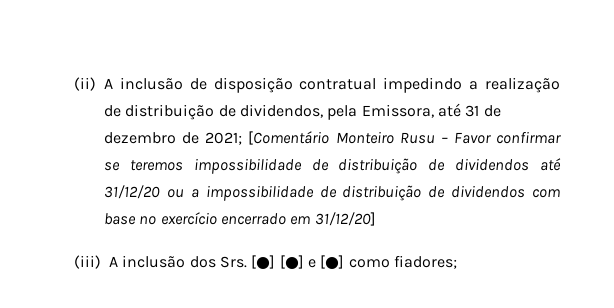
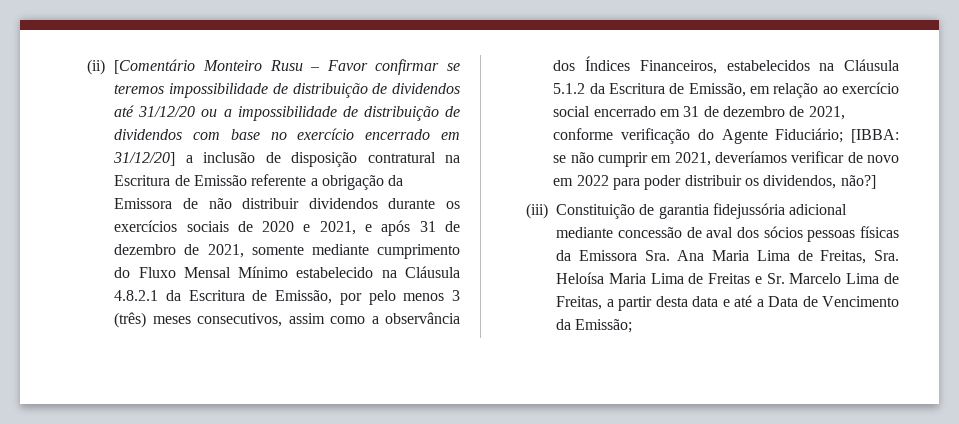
[104,77,560,93] [104,103,501,120] [104,132,243,145] A inclusão de disposição contratual impedindo a realização de distribuição de dividendos, pela Emissora, até 31 de dezembro de 2021; -> (106, 67) none
[74,255,457,269] // (iii) A inclusão dos Srs. [●] [●] e [●] como fiadores; -> [185,152,461,167] [114,174,404,190] [114,198,460,209] [114,220,461,236] [114,244,460,259] [114,266,460,278] [114,290,461,305] [114,312,461,328] [553,56,899,74] [553,82,899,98] [553,106,845,120] [553,128,899,144] [553,151,899,167] [553,175,876,190] [526,203,848,219] [556,226,899,242] [556,250,900,264] [556,272,900,284] [556,295,899,311] [556,319,633,333] a inclusão de disposição contratural na Escritura de Emissão referente a obrigação da Emissora de não distribuir dividendos durante os exercícios sociais de 2020 e 2021, e após 31 de dezembro de 2021, somente mediante cumprimento do Fluxo Mensal Mínimo estabelecido na Cláusula 4.8.2.1 da Escritura de Emissão, por pelo menos 3 (três) meses consecutivos, assim como a observância dos Índices Financeiros, estabelecidos na Cláusula 5.1.2 da Escritura de Emissão, em relação ao exercício social encerrado em 31 de dezembro de 2021, conforme verificação do Agente Fiduciário; [IBBA: se não cumprir em 2021, deveríamos verificar de novo em 2022 para poder distribuir os dividendos, não?] // (iii) Constituição de garantia fidejussória adicional mediante concessão de aval dos sócios pessoas físicas da Emissora Sra. Ana Maria Lima de Freitas, Sra. Heloísa Maria Lima de Freitas e Sr. Marcelo Lima de Freitas, a partir desta data e até a Data de Vencimento da Emissão;

